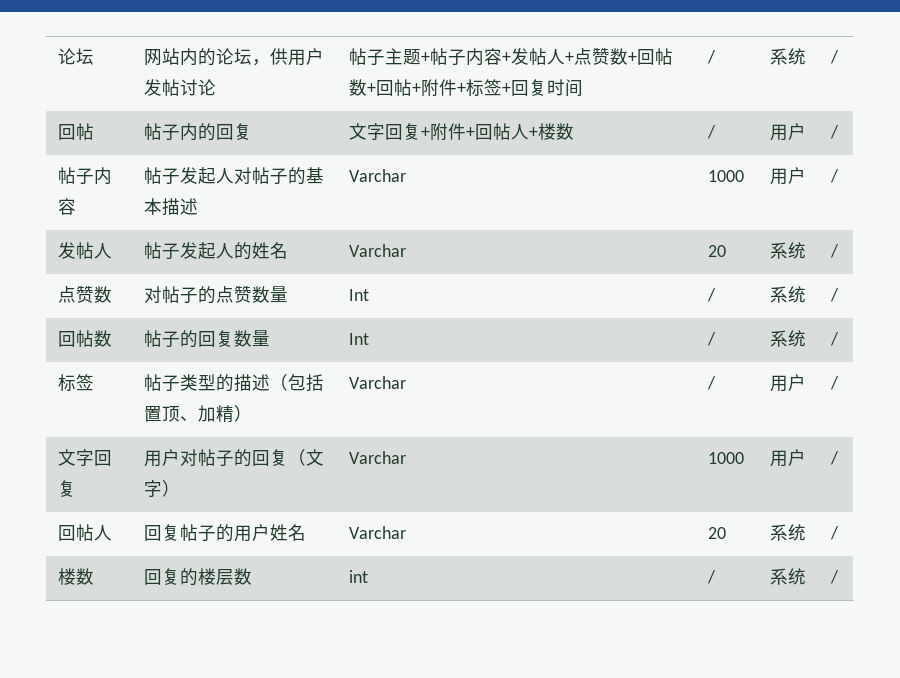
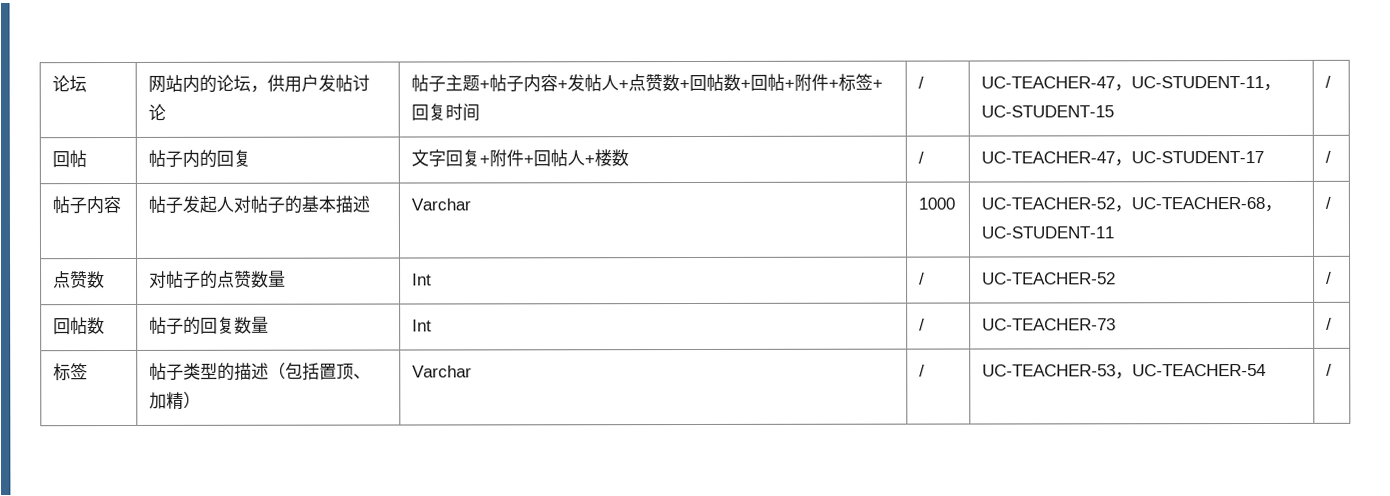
[770,48,807,65] 系统 -> [981,76,1282,92] [981,105,1115,118] UC-TEACHER-47，UC-STUDENT-11，UC-STUDENT-15
[770,123,807,141] 用户 -> [981,151,1265,167] UC-TEACHER-47，UC-STUDENT-17
[770,167,807,185] [830,169,840,183] [58,242,113,259] [144,242,289,260] [349,244,407,257] [708,245,727,257] [770,242,807,259] 用户 | / // 发帖人 | 帖子发起人的姓名 | Varchar | 20 | 系统 -> [981,197,1283,213] [981,226,1115,239] UC-TEACHER-52，UC-TEACHER-68，UC-STUDENT-11
[770,286,807,303] 系统 -> [982,272,1117,285] UC-TEACHER-52
[770,330,807,347] 系统 -> [982,318,1117,331] UC-TEACHER-73
[770,374,807,392] [830,376,840,390] [58,449,113,466] [58,480,77,497] [144,449,325,467] [144,480,181,497] [349,451,407,464] [708,452,745,464] [770,449,807,467] [830,451,840,465] [58,524,113,541] [144,524,307,542] [349,526,407,539] [708,527,727,539] [770,524,807,541] [830,526,840,540] [58,568,95,585] [144,568,253,586] [349,570,369,583] [707,570,717,584] [770,568,807,585] [830,570,840,584] 用户 | / // 文字回复 | 用户对帖子的回复（文字） | Varchar | 1000 | 用户 | / // 回帖人 | 回复帖子的用户姓名 | Varchar | 20 | 系统 | / // 楼数 | 回复的楼层数 | int | / | 系统 | / -> [982,364,1267,380] [1326,363,1333,376] UC-TEACHER-53，UC-TEACHER-54 | /

